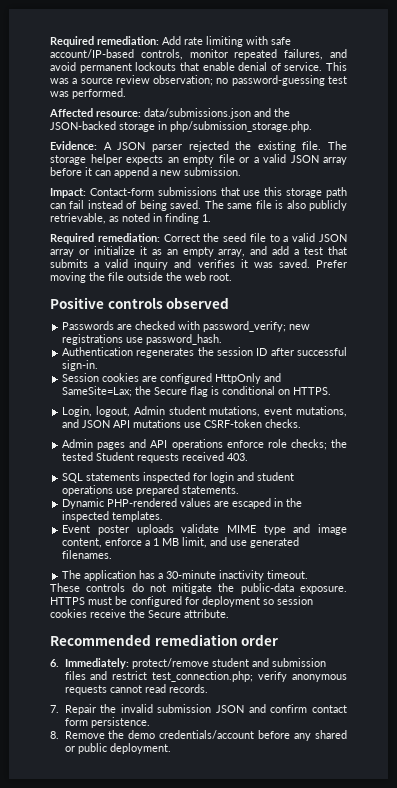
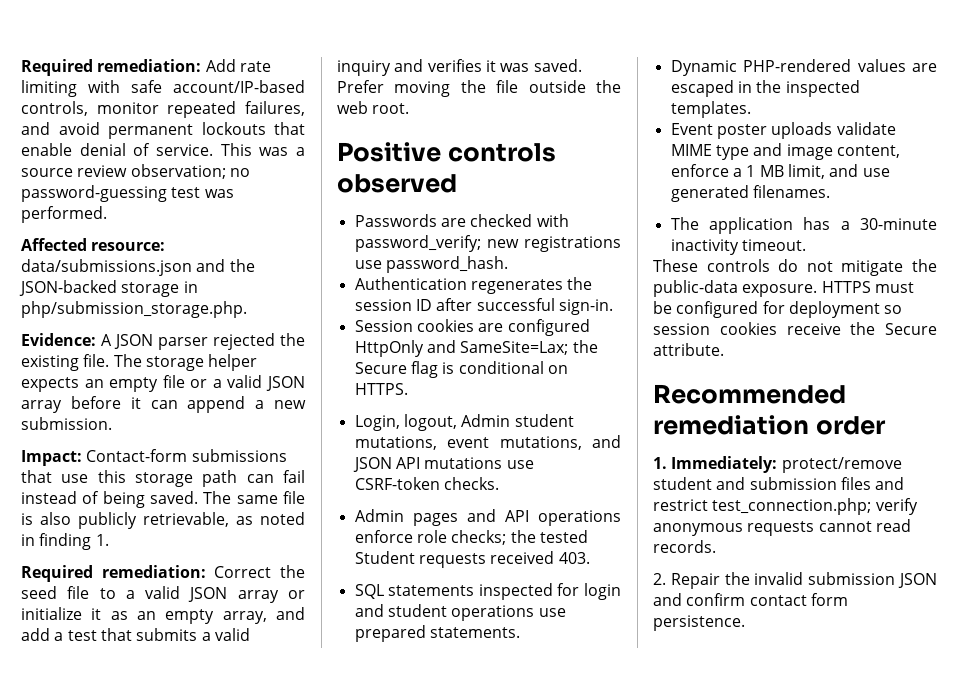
[50,659,59,667] 6. -> [653,457,667,469] 1.
[50,705,59,713] 7. -> [653,573,666,585] 2.
[50,730,347,741] [64,743,171,754] // 8. Remove the demo credentials/account before any shared or public deployment. -> (745, 623) none

